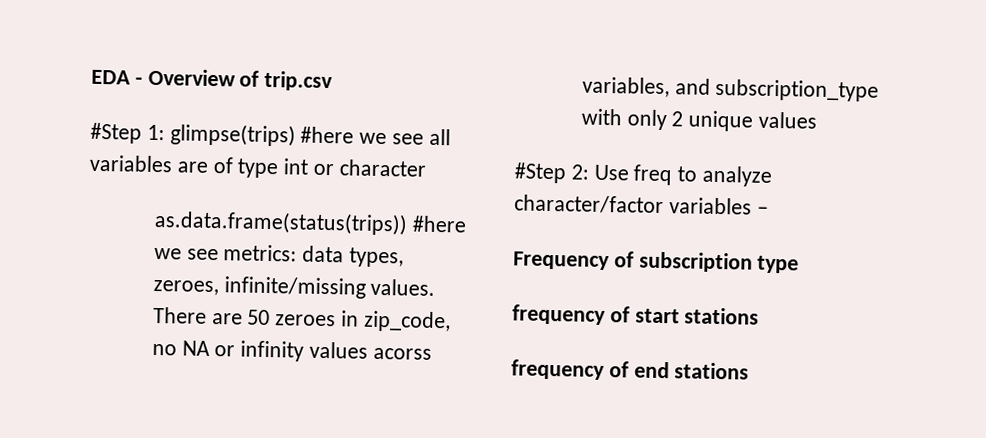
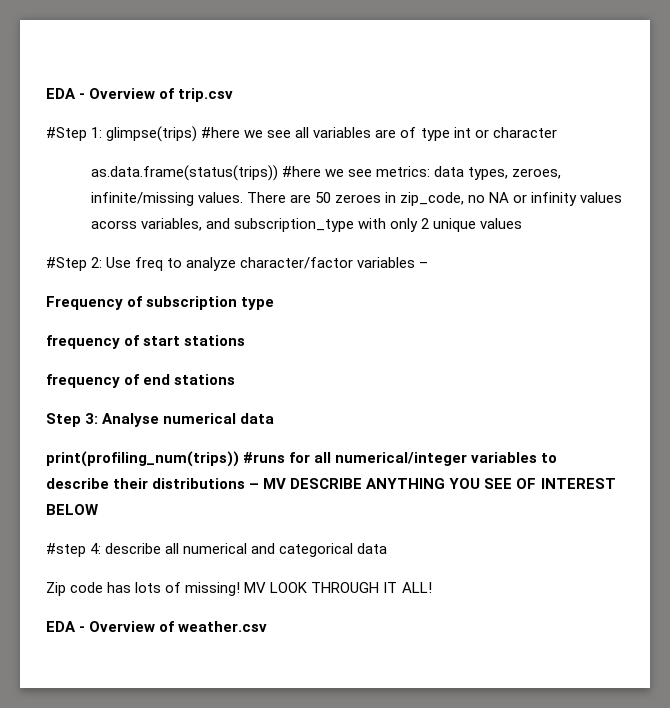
(750, 371) none -> [46,413,275,427] [46,451,558,467] [46,478,616,489] [46,504,98,515] [46,543,388,557] [46,582,432,596] [46,621,268,632] // Step 3: Analyse numerical data // print(profiling_num(trips)) #runs for all numerical/integer variables to describe their distributions – MV DESCRIBE ANYTHING YOU SEE OF INTEREST BELOW // #step 4: describe all numerical and categorical data // Zip code has lots of missing! MV LOOK THROUGH IT ALL! // EDA - Overview of weather.csv

